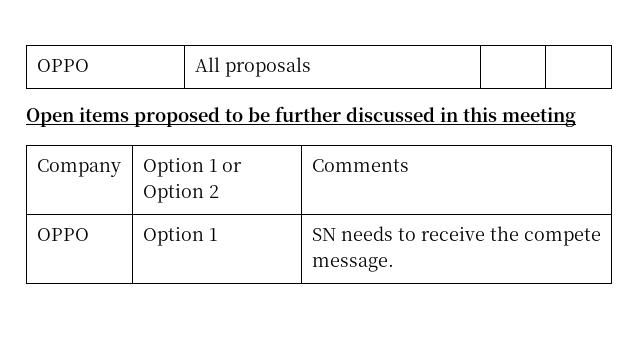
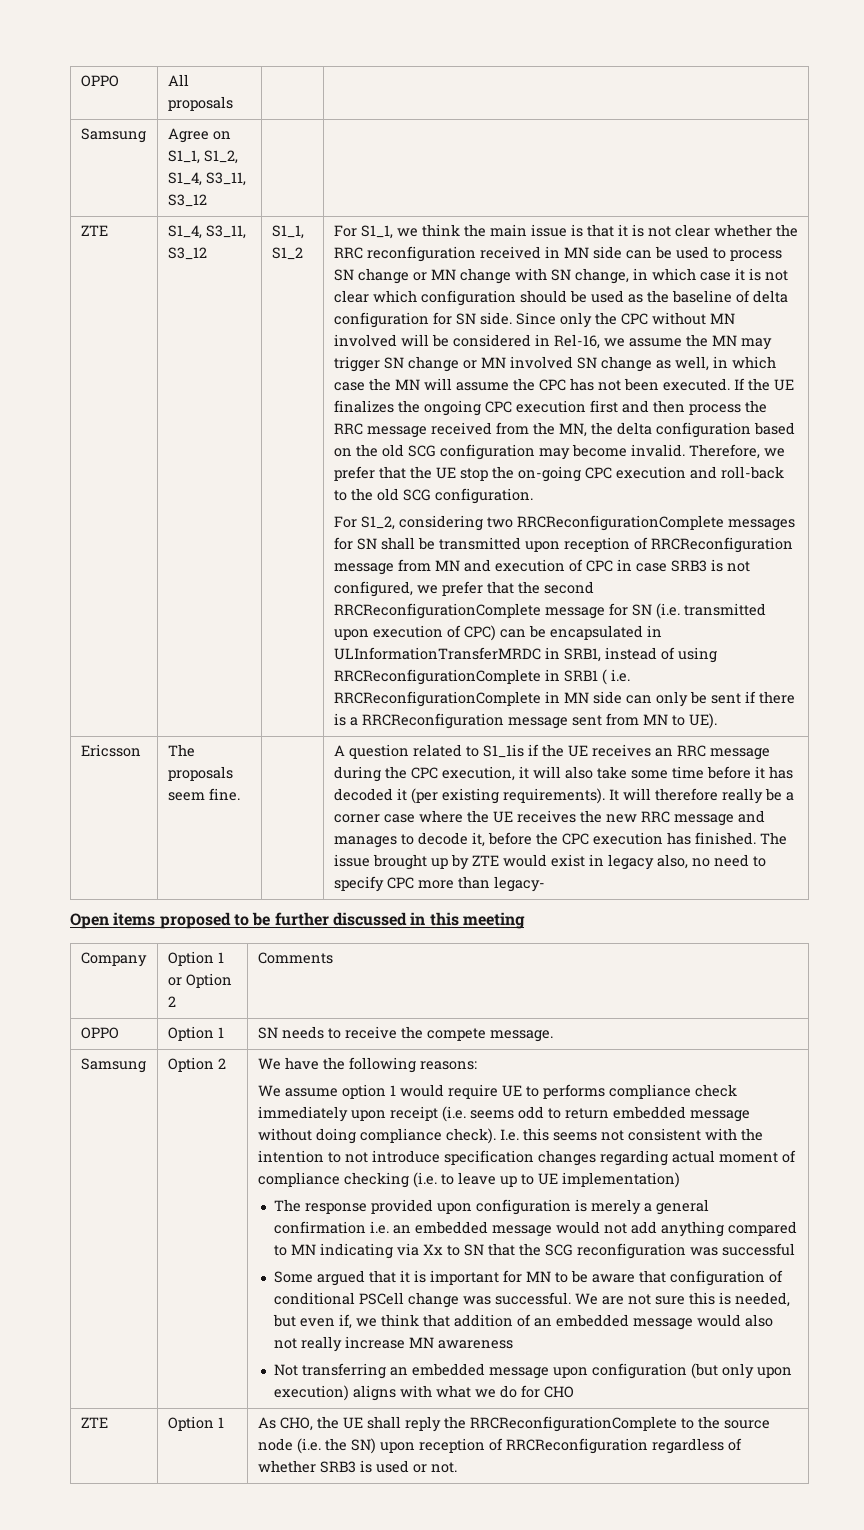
(311, 67) none -> [80,128,146,143] [167,128,231,143] [167,150,238,164] [167,172,246,186] [167,194,207,207] [80,225,108,236] [167,225,246,239] [167,247,207,260] [271,225,304,239] [271,247,303,260] [333,224,798,239] [333,246,782,262] [333,268,788,284] [333,290,788,306] [333,312,735,328] [333,334,772,350] [333,356,776,372] [333,378,794,391] [333,400,767,416] [333,422,795,438] [333,444,785,460] [333,466,784,482] [333,488,533,504] [333,515,795,531] [333,537,793,553] [333,559,750,575] [333,581,594,597] [333,603,766,619] [333,625,662,641] [333,647,717,663] [333,669,630,685] [333,691,795,707] [333,713,717,729] [80,744,141,757] [167,744,195,757] [167,766,233,781] [167,788,240,801] [333,744,770,760] [333,766,793,782] [333,788,794,804] [333,810,765,826] [333,832,787,848] [333,854,766,870] [333,876,545,892] // Samsung | Agree on S1_1, S1_2, S1_4, S3_11, S3_12 | | // ZTE | S1_4, S3_11, S3_12 | S1_1, S1_2 | For S1_1, we think the main issue is that it is not clear whether the RRC reconfiguration received in MN side can be used to process SN change or MN change with SN change, in which case it is not clear which configuration should be used as the baseline of delta configuration for SN side. Since only the CPC without MN involved will be considered in Rel-16, we assume the MN may trigger SN change or MN involved SN change as well, in which case the MN will assume the CPC has not been executed. If the UE finalizes the ongoing CPC execution first and then process the RRC message received from the MN, the delta configuration based on the old SCG configuration may become invalid. Therefore, we prefer that the UE stop the on-going CPC execution and roll-back to the old SCG configuration. // For S1_2, considering two RRCReconfigurationComplete messages for SN shall be transmitted upon reception of RRCReconfiguration message from MN and execution of CPC in case SRB3 is not configured, we prefer that the second RRCReconfigurationComplete message for SN (i.e. transmitted upon execution of CPC) can be encapsulated in ULInformationTransferMRDC in SRB1, instead of using RRCReconfigurationComplete in SRB1 ( i.e. RRCReconfigurationComplete in MN side can only be sent if there is a RRCReconfiguration message sent from MN to UE). // Ericsson | The proposals seem fine. | | A question related to S1_1is if the UE receives an RRC message during the CPC execution, it will also take some time before it has decoded it (per existing requirements). It will therefore really be a corner case where the UE receives the new RRC message and manages to decode it, before the CPC execution has finished. The issue brought up by ZTE would exist in legacy also, no need to specify CPC more than legacy-
(394, 264) none -> [80,1058,146,1073] [167,1057,226,1072] [257,1057,477,1073] [257,1084,737,1099] [257,1106,750,1122] [257,1128,763,1144] [257,1150,796,1166] [257,1172,680,1188] [273,1199,709,1215] [273,1221,797,1237] [273,1243,795,1259] [273,1270,783,1286] [273,1292,790,1308] [272,1314,773,1330] [273,1336,513,1352] [273,1363,792,1379] [273,1385,574,1401] [80,1417,108,1428] [167,1416,224,1431] [257,1416,770,1432] [257,1438,742,1454] [257,1460,457,1473] // Samsung | Option 2 | We have the following reasons: // We assume option 1 would require UE to performs compliance check immediately upon receipt (i.e. seems odd to return embedded message without doing compliance check). I.e. this seems not consistent with the intention to not introduce specification changes regarding actual moment of compliance checking (i.e. to leave up to UE implementation) // The response provided upon configuration is merely a general confirmation i.e. an embedded message would not add anything compared to MN indicating via Xx to SN that the SCG reconfiguration was successful // Some argued that it is important for MN to be aware that configuration of conditional PSCell change was successful. We are not sure this is needed, but even if, we think that addition of an embedded message would also not really increase MN awareness // Not transferring an embedded message upon configuration (but only upon execution) aligns with what we do for CHO // ZTE | Option 1 | As CHO, the UE shall reply the RRCReconfigurationComplete to the source node (i.e. the SN) upon reception of RRCReconfiguration regardless of whether SRB3 is used or not.

